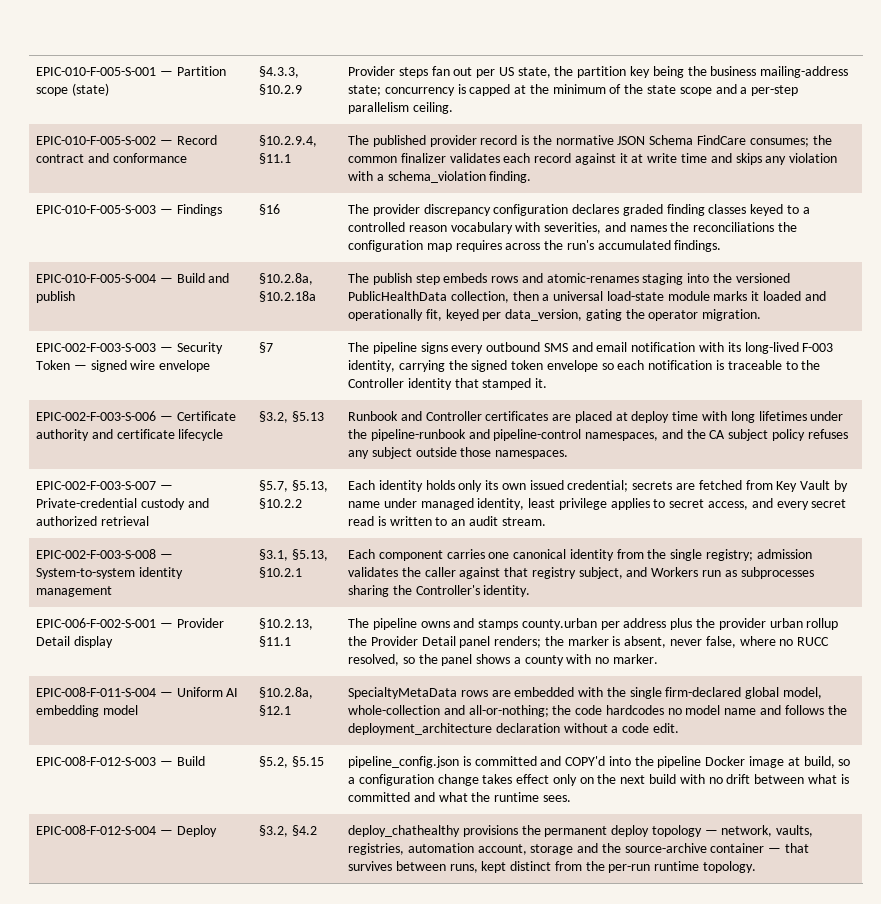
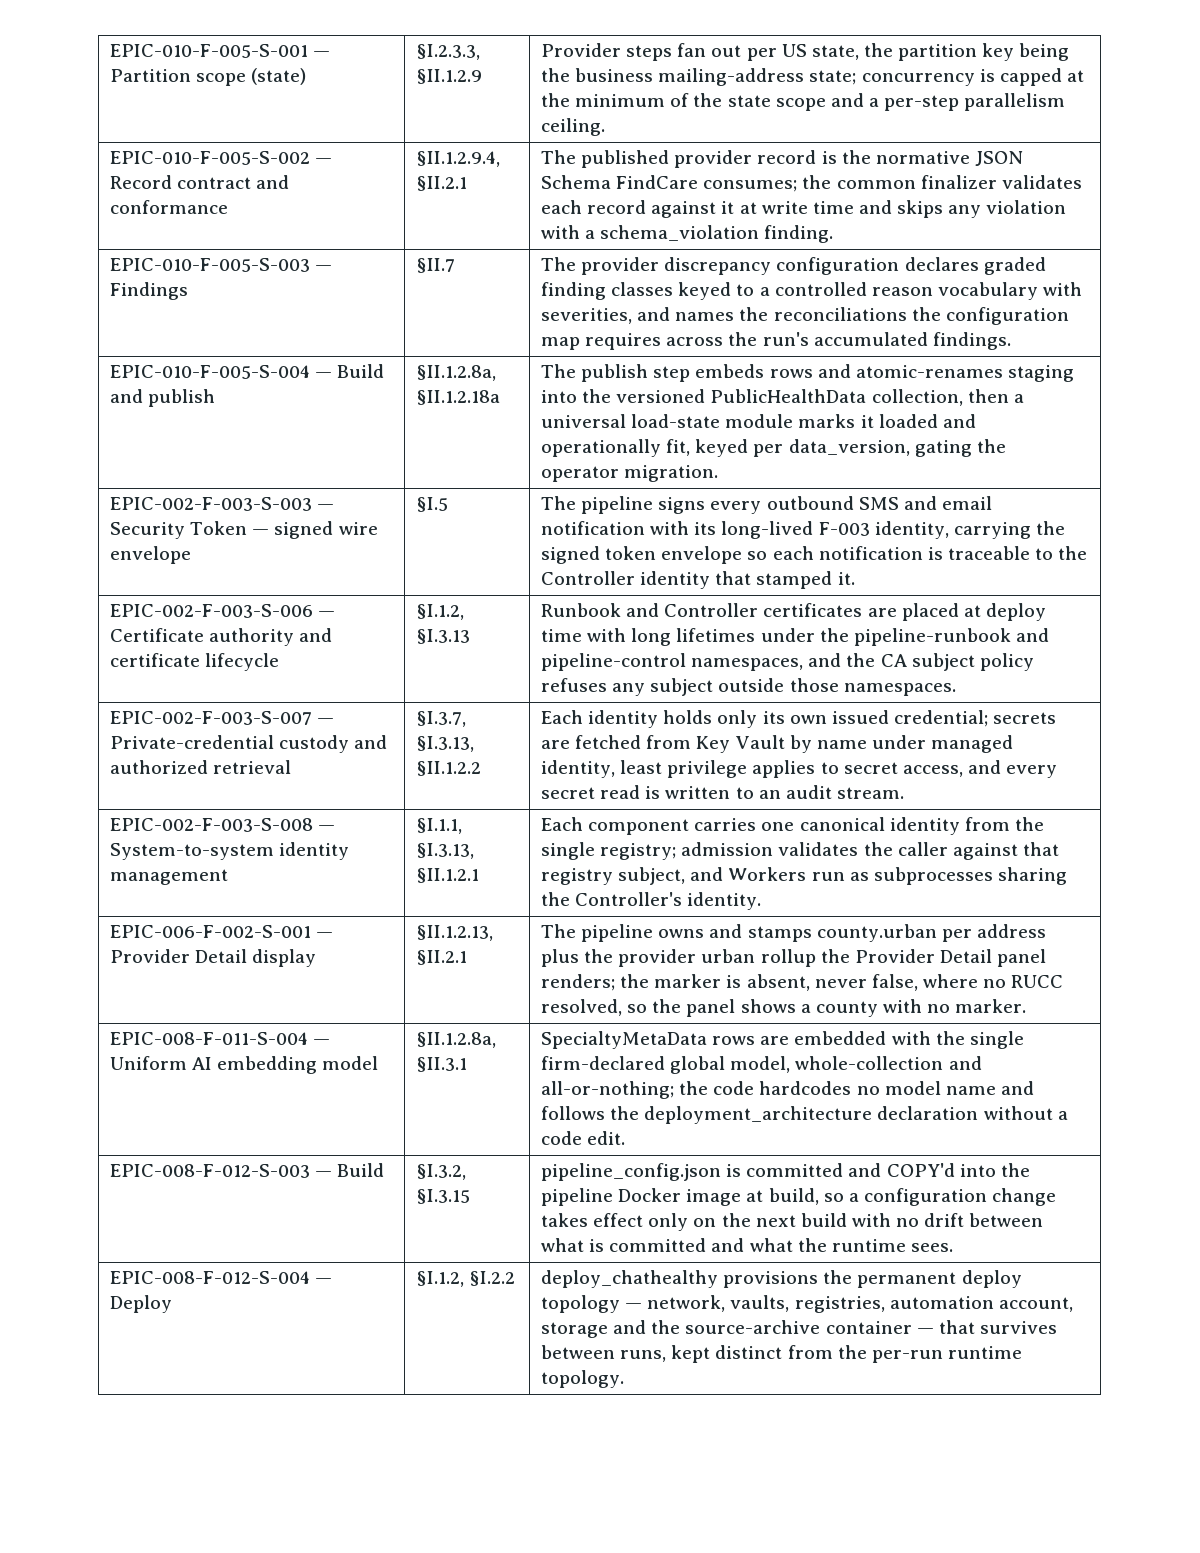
[258,66,299,78] [258,84,302,95] §4.3.3, §10.2.9 -> [416,44,481,60] [416,69,483,84] §I.2.3.3, §II.1.2.9
[258,135,317,147] [258,153,291,164] §10.2.9.4, §11.1 -> [416,151,501,167] [416,176,468,191] §II.1.2.9.4, §II.2.1
[258,204,280,215] §16 -> [416,258,456,273] §II.7
[258,273,313,285] [258,291,316,302] §10.2.8a, §10.2.18a -> [416,365,497,381] [416,390,501,405] §II.1.2.8a, §II.1.2.18a
[258,342,273,353] §7 -> [416,497,449,512] §I.5
[258,411,324,423] §3.2, §5.13 -> [416,604,465,620] [416,629,471,644] §I.1.2, §I.3.13
[258,480,328,492] [258,498,302,509] §5.7, §5.13, §10.2.2 -> [416,711,467,727] [416,736,475,752] [416,761,482,776] §I.3.7, §I.3.13, §II.1.2.2
[258,549,328,561] [258,567,302,578] §3.1, §5.13, §10.2.1 -> [416,818,463,834] [416,843,475,859] [416,868,480,883] §I.1.1, §I.3.13, §II.1.2.1
[258,618,313,630] [258,636,291,647] §10.2.13, §11.1 -> [416,925,494,941] [416,950,468,965] §II.1.2.13, §II.2.1
[258,687,313,699] [258,705,291,716] §10.2.8a, §12.1 -> [416,1032,497,1048] [416,1057,468,1072] §II.1.2.8a, §II.3.1
[258,756,324,768] §5.2, §5.15 -> [416,1164,467,1180] [416,1189,471,1204] §I.3.2, §I.3.15
[258,825,317,837] §3.2, §4.2 -> [416,1271,516,1287] §I.1.2, §I.2.2

